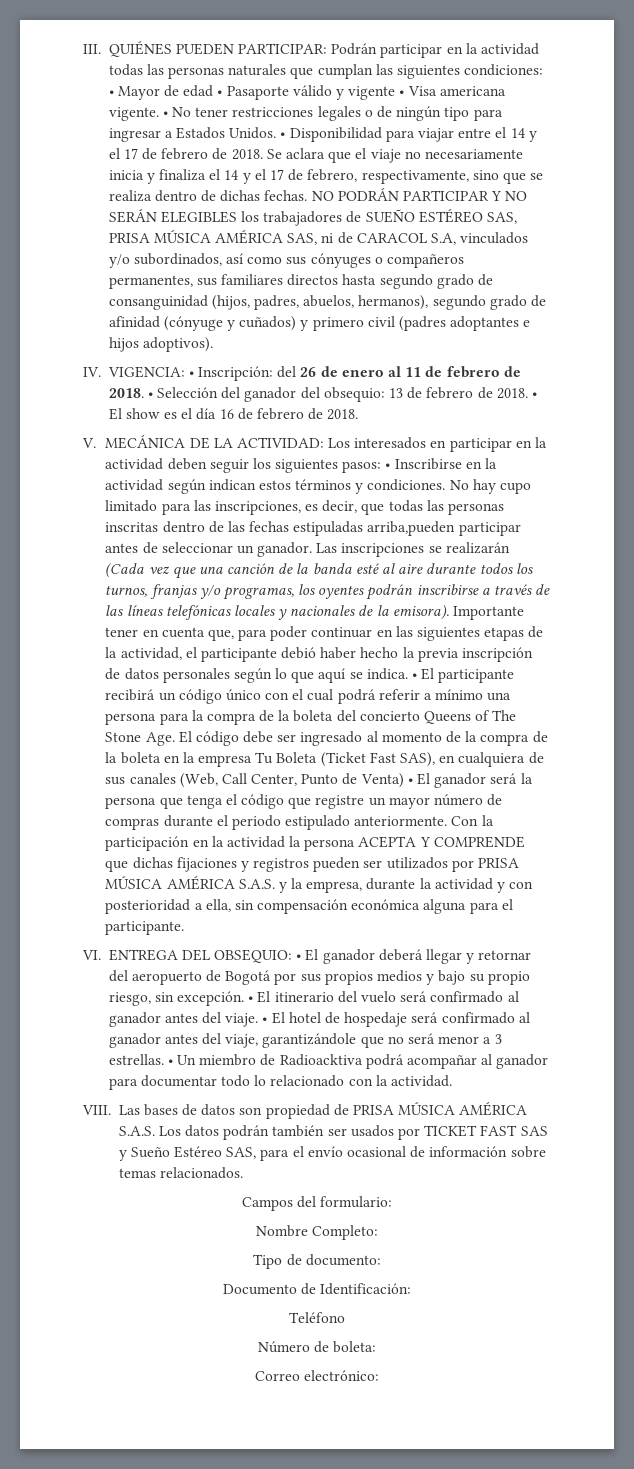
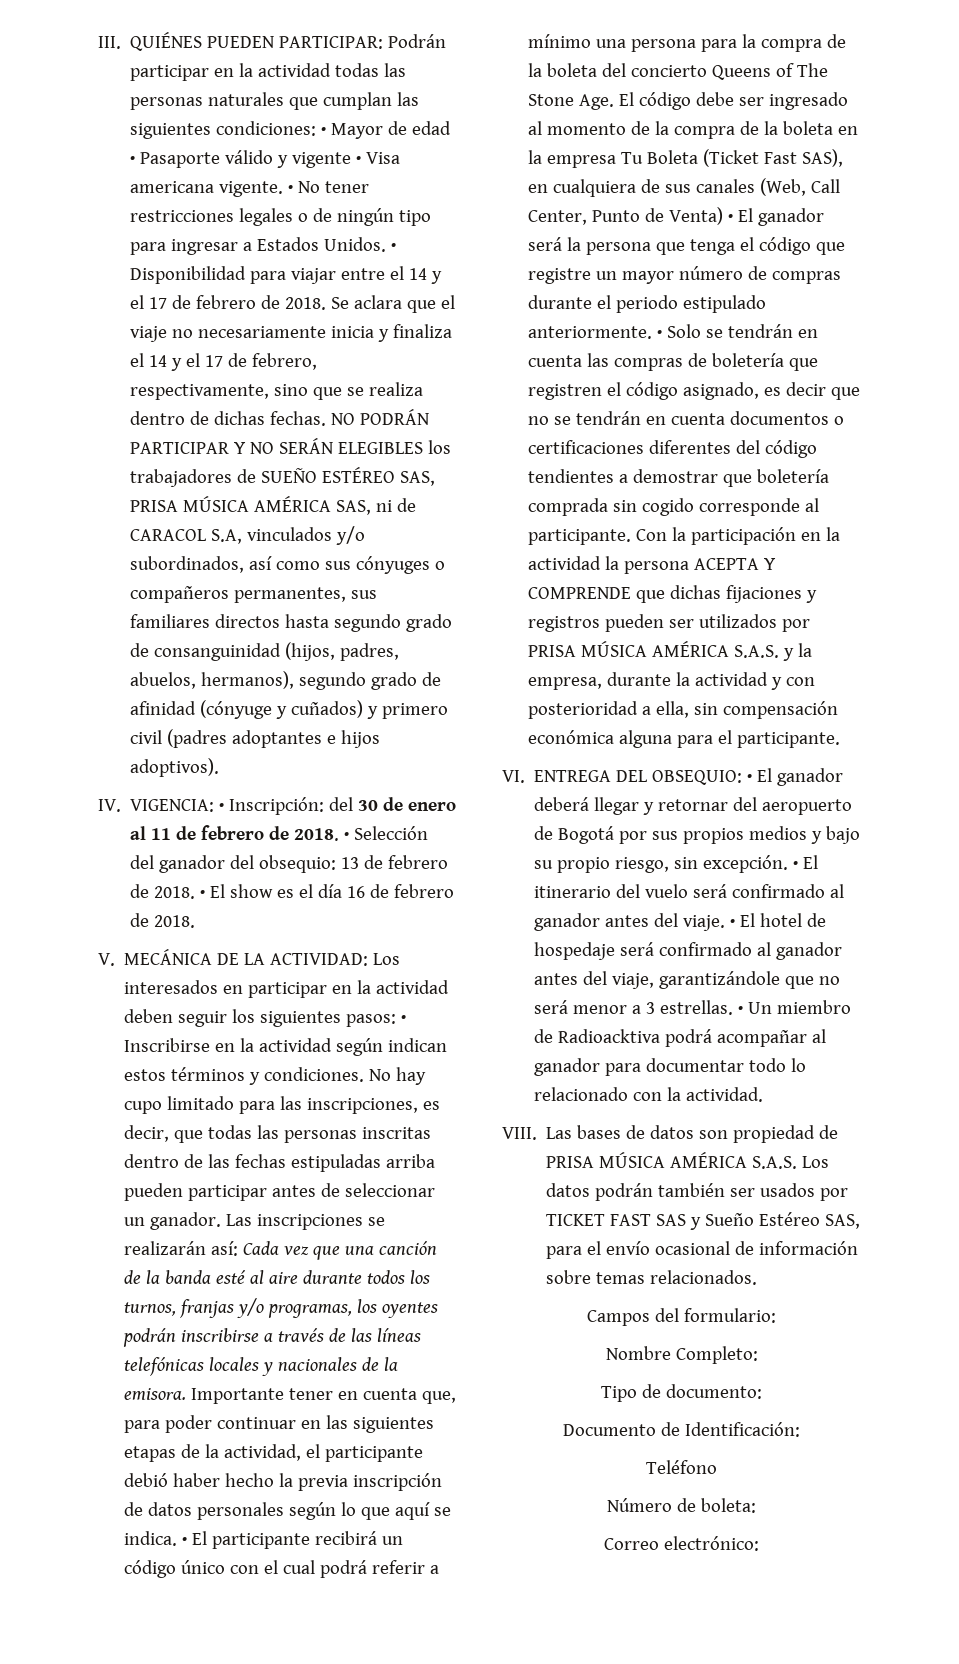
[300,367,317,377] 26 -> [358,800,379,811] 30
[367,521,456,536] arriba,pueden -> [386,1154,436,1168] [124,1183,184,1201] arriba pueden
[105,563,145,578] (Cada -> [211,1241,280,1256] así: Cada
[392,605,449,620] emisora). -> [124,1388,187,1400] emisora.
(448, 821) none -> [657,324,819,338] [528,353,819,371] [528,382,861,400] [528,411,845,425] [528,440,818,458] [528,469,830,487] [528,498,820,516] [528,529,632,545] • Solo se tendrán en cuenta las compras de boletería que registren el código asignado, es decir que no se tendrán en cuenta documentos o certificaciones diferentes del código tendientes a demostrar que boletería comprada sin cogido corresponde al participante.

